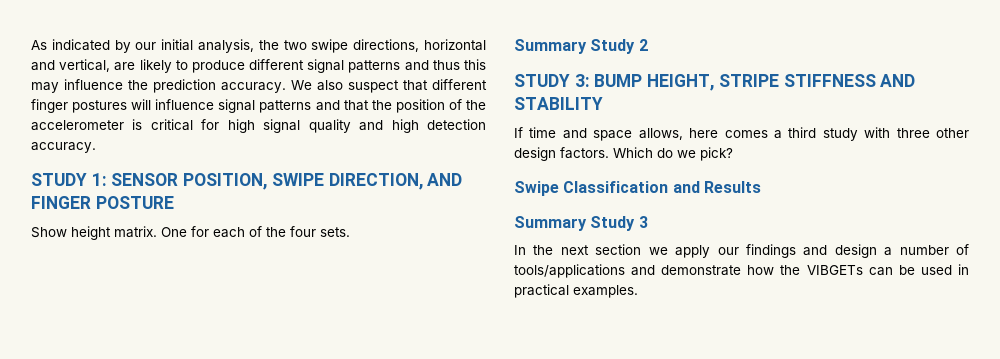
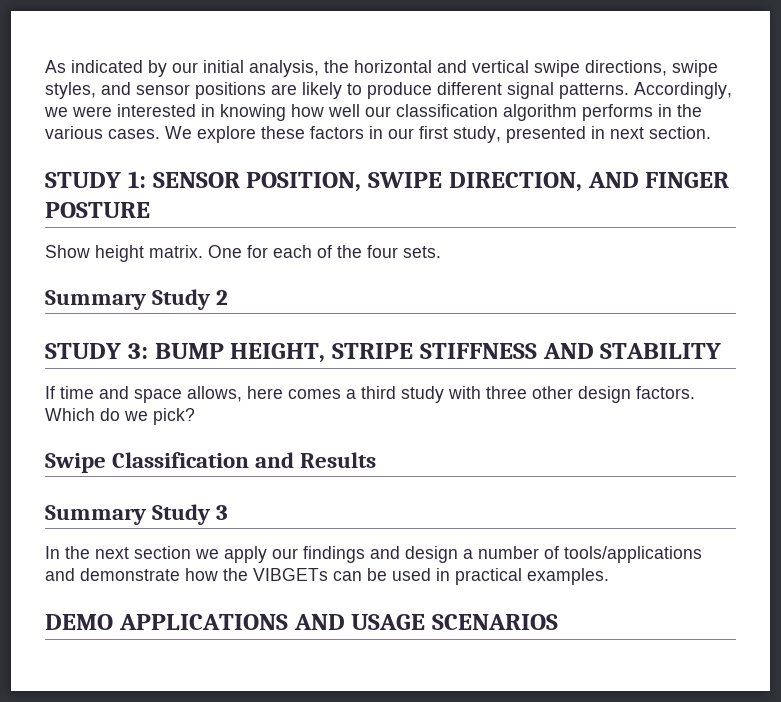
[283,39,487,53] [31,59,111,72] two swipe directions, horizontal and vertical, -> [354,60,718,77] [45,82,266,99] horizontal and vertical swipe directions, swipe styles, and sensor positions
[348,59,487,73] [31,79,487,93] [31,99,486,113] [31,119,487,133] [31,142,96,153] patterns and thus this may influence the prediction accuracy. We also suspect that different finger postures will influence signal patterns and that the position of the accelerometer is critical for high signal quality and high detection accuracy. -> [559,82,732,99] [44,104,702,121] [45,126,711,143] patterns. Accordingly, we were interested in knowing how well our classification algorithm performs in the various cases. We explore these factors in our first study, presented in next section.
(638, 291) none -> [45,614,558,630] // DEMO APPLICATIONS AND USAGE SCENARIOS

